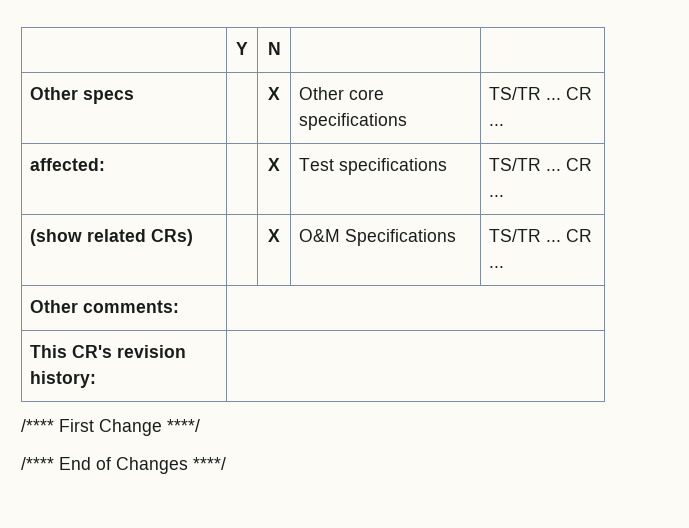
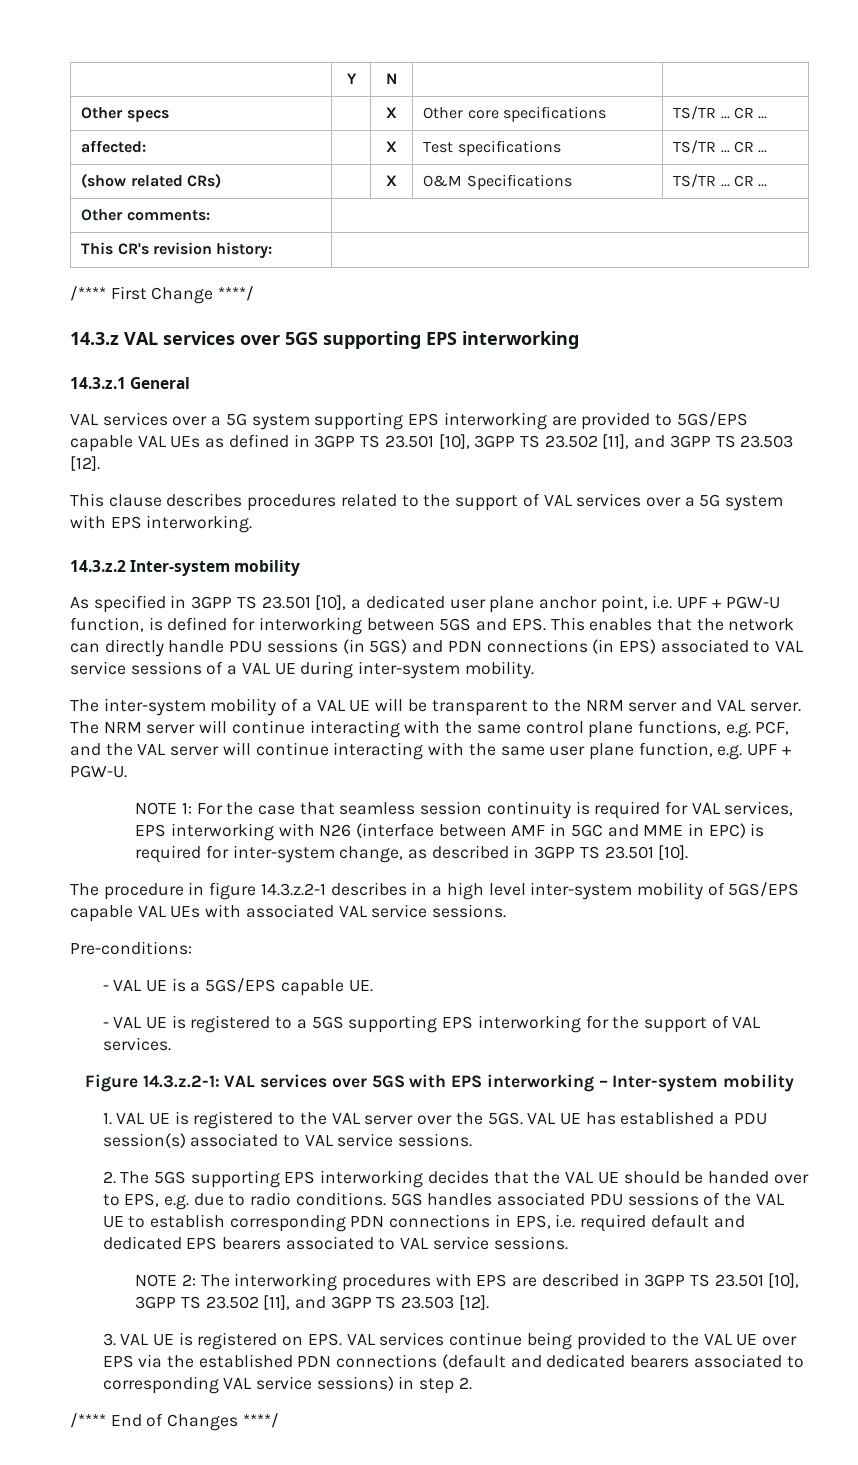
(200, 425) none -> [70,331,579,349] [70,377,191,389] [70,412,748,430] [70,434,794,452] [70,456,100,471] [70,493,784,511] [70,515,253,533] [70,560,301,576] [70,595,780,613] [70,617,795,635] [70,639,805,657] [70,661,534,679] [70,698,801,716] [70,720,790,738] [70,742,791,760] [70,765,127,778] [135,801,794,819] [135,823,765,841] [135,845,689,863] [70,882,800,900] [70,904,507,922] [70,941,192,955] [102,978,373,996] [102,1015,762,1033] [102,1037,171,1051] [85,1074,794,1092] [102,1111,767,1129] [102,1133,473,1148] [102,1170,809,1188] [102,1192,785,1210] [102,1214,745,1232] [102,1236,568,1250] [135,1273,800,1291] [135,1295,489,1310] [102,1332,798,1350] [102,1354,804,1369] [102,1376,472,1394] // 14.3.z VAL services over 5GS supporting EPS interworking // 14.3.z.1 General // VAL services over a 5G system supporting EPS interworking are provided to 5GS/EPS capable VAL UEs as defined in 3GPP TS 23.501 [10], 3GPP TS 23.502 [11], and 3GPP TS 23.503 [12]. // This clause describes procedures related to the support of VAL services over a 5G system with EPS interworking. // 14.3.z.2 Inter-system mobility // As specified in 3GPP TS 23.501 [10], a dedicated user plane anchor point, i.e. UPF + PGW-U function, is defined for interworking between 5GS and EPS. This enables that the network can directly handle PDU sessions (in 5GS) and PDN connections (in EPS) associated to VAL service sessions of a VAL UE during inter-system mobility. // The inter-system mobility of a VAL UE will be transparent to the NRM server and VAL server. The NRM server will continue interacting with the same control plane functions, e.g. PCF, and the VAL server will continue interacting with the same user plane function, e.g. UPF + PGW-U. // NOTE 1: For the case that seamless session continuity is required for VAL services, EPS interworking with N26 (interface between AMF in 5GC and MME in EPC) is required for inter-system change, as described in 3GPP TS 23.501 [10]. // The procedure in figure 14.3.z.2-1 describes in a high level inter-system mobility of 5GS/EPS capable VAL UEs with associated VAL service sessions. // Pre-conditions: // - VAL UE is a 5GS/EPS capable UE. // - VAL UE is registered to a 5GS supporting EPS interworking for the support of VAL services. // Figure 14.3.z.2-1: VAL services over 5GS with EPS interworking – Inter-system mobility // 1. VAL UE is registered to the VAL server over the 5GS. VAL UE has established a PDU session(s) associated to VAL service sessions. // 2. The 5GS supporting EPS interworking decides that the VAL UE should be handed over to EPS, e.g. due to radio conditions. 5GS handles associated PDU sessions of the VAL UE to establish corresponding PDN connections in EPS, i.e. required default and dedicated EPS bearers associated to VAL service sessions. // NOTE 2: The interworking procedures with EPS are described in 3GPP TS 23.501 [10], 3GPP TS 23.502 [11], and 3GPP TS 23.503 [12]. // 3. VAL UE is registered on EPS. VAL services continue being provided to the VAL UE over EPS via the established PDN connections (default and dedicated bearers associated to corresponding VAL service sessions) in step 2.

